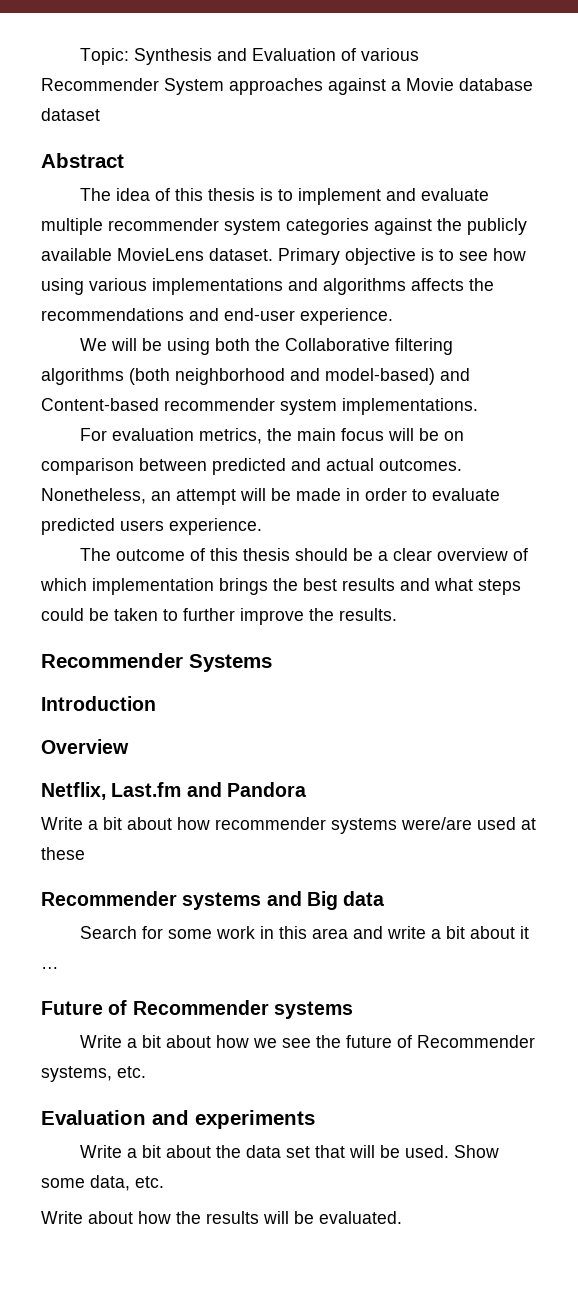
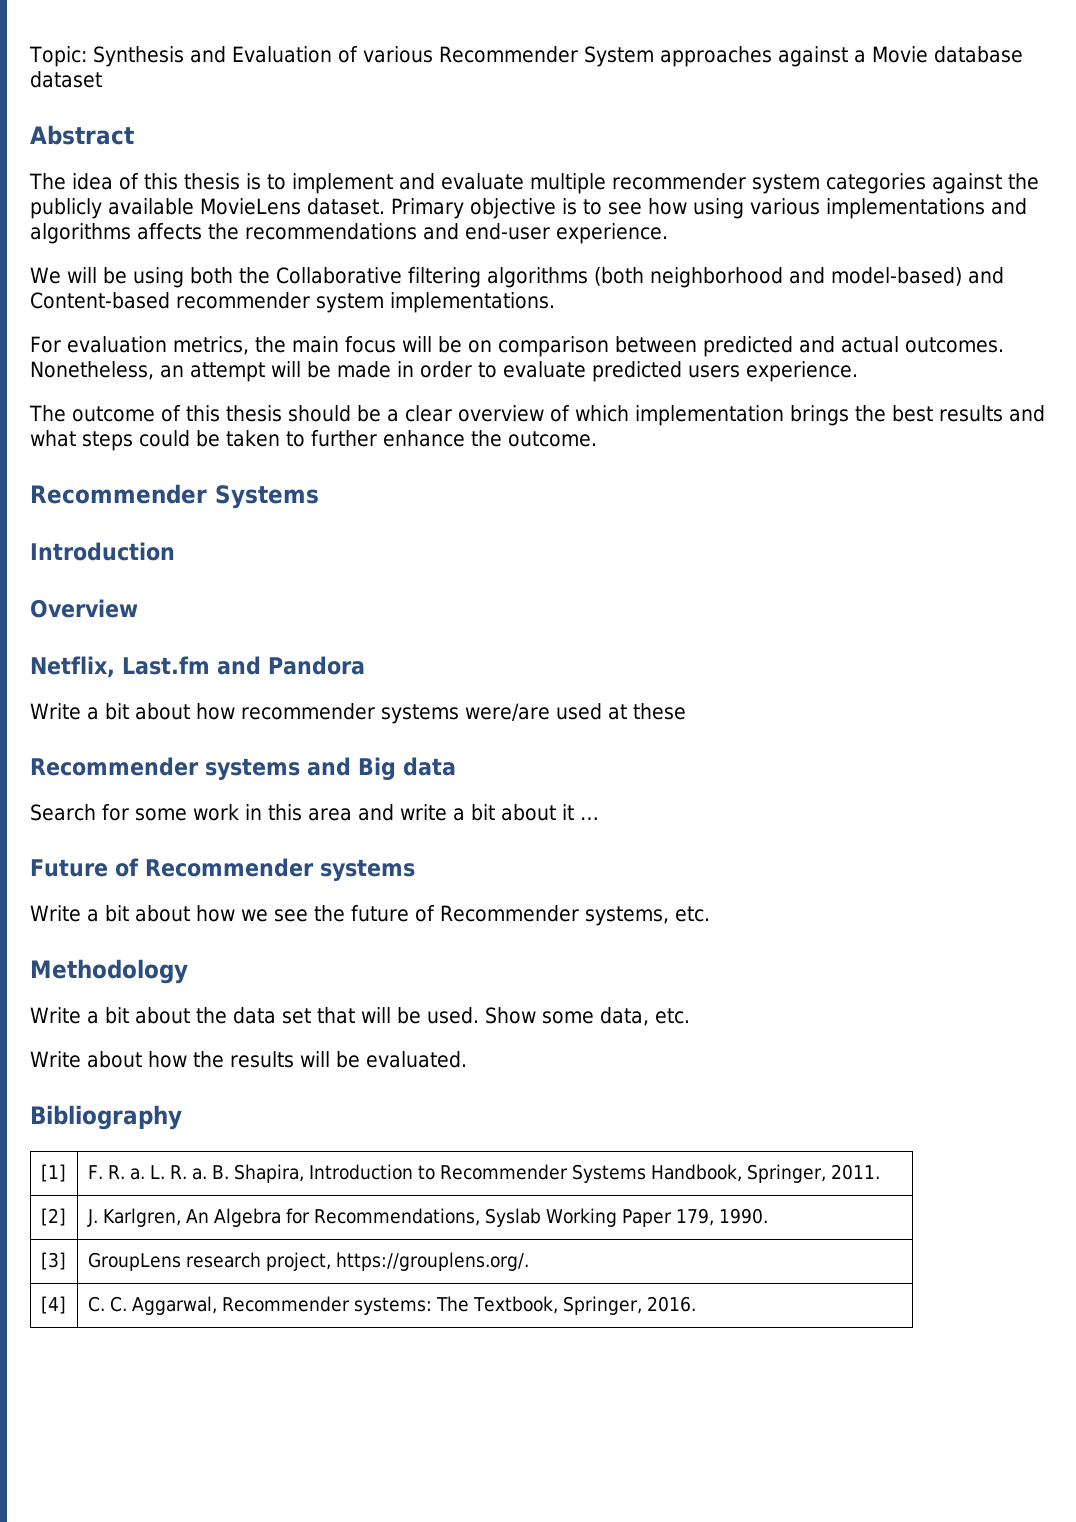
[240,608,397,625] improve the results. -> [382,430,597,447] enhance the outcome.
[41,1110,315,1129] Evaluation and experiments -> [30,959,188,984] Methodology
(402, 1217) none -> [30,1105,182,1130] [40,1164,66,1182] [87,1164,880,1183] [40,1208,66,1226] [86,1208,768,1227] [40,1252,66,1270] [87,1252,529,1271] [40,1296,66,1314] [87,1296,696,1315] // Bibliography // [1] | F. R. a. L. R. a. B. Shapira, Introduction to Recommender Systems Handbook, Springer, 2011. // [2] | J. Karlgren, An Algebra for Recommendations, Syslab Working Paper 179, 1990. // [3] | GroupLens research project, https://grouplens.org/. // [4] | C. C. Aggarwal, Recommender systems: The Textbook, Springer, 2016.

